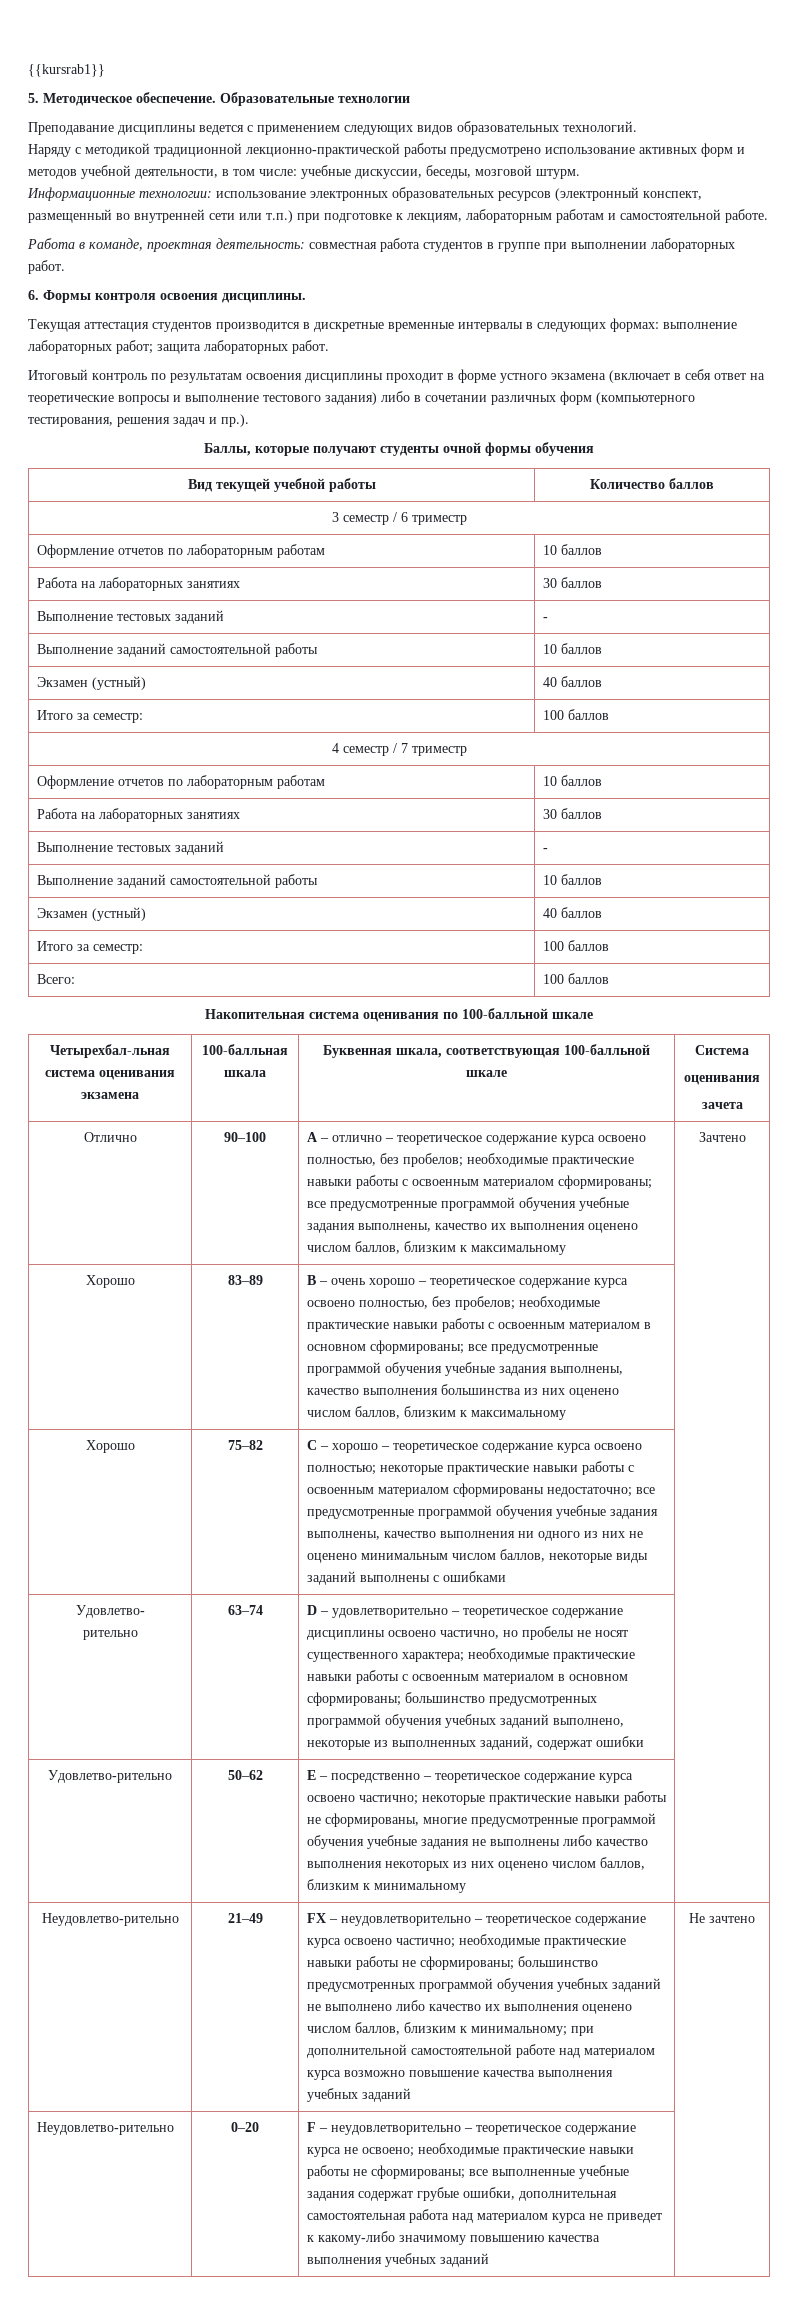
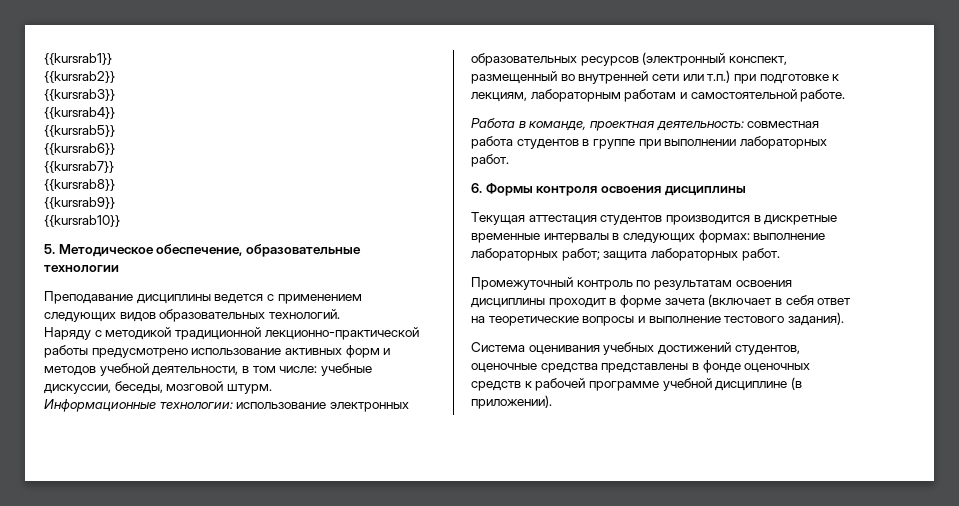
(105, 70) none -> [44,71,115,83] [44,89,115,101] [44,107,115,119] [44,125,115,137] [44,143,115,155] [44,161,114,173] [44,179,115,191] [44,197,115,209] [44,215,120,227] // {{kursrab2}} // {{kursrab3}} // {{kursrab4}} // {{kursrab5}} // {{kursrab6}} // {{kursrab7}} // {{kursrab8}} // {{kursrab9}} // {{kursrab10}}
[136,92,334,106] обеспечение. Образовательные -> [156,244,361,257] обеспечение, образовательные
[222,293,306,303] дисциплины. -> [664,186,746,196] дисциплины
[28,369,88,380] Итоговый -> [471,277,573,290] Промежуточный
[500,373,606,383] устного экзамена -> [664,298,705,305] зачета
[325,391,695,405] [28,414,249,427] [204,442,594,456] [187,478,376,492] [590,478,714,489] [331,512,467,525] [36,544,325,558] [542,544,602,555] [36,577,240,591] [542,577,602,588] [36,610,224,624] [542,617,548,621] [36,643,318,657] [542,643,602,654] [36,676,146,690] [542,676,602,687] [36,710,143,723] [542,709,609,720] [331,743,467,756] [36,775,325,789] [542,775,602,786] [36,808,240,822] [542,808,602,819] [36,841,224,855] [542,848,548,852] [36,874,318,888] [542,874,602,885] [36,907,146,921] [542,907,602,918] [36,941,143,954] [542,940,609,951] [36,974,75,984] [542,973,609,984] [205,1008,593,1022] [49,1044,170,1058] [44,1070,175,1080] [81,1092,139,1099] [202,1044,288,1055] [224,1070,266,1077] [323,1044,650,1058] [466,1070,507,1077] [695,1045,749,1055] [684,1075,760,1085] [701,1102,743,1109] [83,1132,137,1142] [224,1132,266,1142] [306,1132,646,1145] [306,1153,634,1167] [306,1175,652,1189] [306,1197,629,1211] [306,1223,638,1233] [306,1241,566,1255] [698,1132,746,1142] [85,1275,135,1288] [227,1275,263,1285] [306,1275,628,1288] [306,1296,600,1310] [306,1318,651,1332] [306,1340,598,1354] [306,1362,623,1376] [306,1384,619,1398] [306,1406,566,1420] [85,1440,135,1453] [227,1440,263,1450] [306,1440,642,1453] [306,1461,634,1475] [306,1483,655,1497] [306,1505,658,1519] [306,1531,643,1541] [306,1549,648,1563] [306,1571,506,1585] [75,1605,145,1618] [82,1630,138,1640] [227,1605,263,1615] [306,1605,623,1618] [306,1626,628,1640] [306,1648,635,1662] [306,1670,628,1684] [306,1692,597,1706] [306,1714,624,1728] [306,1736,644,1750] [47,1770,172,1783] [227,1770,263,1780] [306,1770,633,1783] [306,1791,667,1805] [306,1813,656,1827] [306,1835,648,1849] [306,1857,645,1871] [306,1879,466,1893] [41,1913,179,1926] [227,1913,263,1923] [306,1913,646,1926] [306,1934,626,1948] [306,1956,598,1970] [306,1978,661,1992] [306,2000,632,2014] [306,2022,594,2036] [306,2044,655,2058] [306,2070,613,2080] [306,2088,411,2102] [689,1913,755,1923] [36,2122,174,2135] [231,2122,259,2132] [306,2122,636,2135] [306,2143,634,2157] [306,2165,629,2179] [306,2187,617,2201] [306,2209,662,2223] [306,2231,600,2245] [306,2253,489,2267] задания) либо в сочетании различных форм (компьютерного тестирования, решения задач и пр.). // Баллы, которые получают студенты очной формы обучения // Вид текущей учебной работы | Количество баллов // 3 семестр / 6 триместр // Оформление отчетов по лабораторным работам | 10 баллов // Работа на лабораторных занятиях | 30 баллов // Выполнение тестовых заданий | - // Выполнение заданий самостоятельной работы | 10 баллов // Экзамен (устный) | 40 баллов // Итого за семестр: | 100 баллов // 4 семестр / 7 триместр // Оформление отчетов по лабораторным работам | 10 баллов // Работа на лабораторных занятиях | 30 баллов // Выполнение тестовых заданий | - // Выполнение заданий самостоятельной работы | 10 баллов // Экзамен (устный) | 40 баллов // Итого за семестр: | 100 баллов // Всего: | 100 баллов // Накопительная система оценивания по 100-балльной шкале // Четырехбал-льная система оценивания экзамена | 100-балльная шкала | Буквенная шкала, соответствующая 100-балльной шкале | Система // оценивания // зачета // Отлично | 90–100 | А – отлично – теоретическое содержание курса освоено полностью, без пробелов; необходимые практические навыки работы с освоенным материалом сформированы; все предусмотренные программой обучения учебные задания выполнены, качество их выполнения оценено числом баллов, близким к максимальному | Зачтено // Хорошо | 83–89 | В – очень хорошо – теоретическое содержание курса освоено полностью, без пробелов; необходимые практические навыки работы с освоенным материалом в основном сформированы; все предусмотренные программой обучения учебные задания выполнены, качество выполнения большинства из них оценено числом баллов, близким к максимальному | // Хорошо | 75–82 | С – хорошо – теоретическое содержание курса освоено полностью; некоторые практические навыки работы с освоенным материалом сформированы недостаточно; все предусмотренные программой обучения учебные задания выполнены, качество выполнения ни одного из них не оценено минимальным числом баллов, некоторые виды заданий выполнены с ошибками | // Удовлетво- // рительно | 63–74 | D – удовлетворительно – теоретическое содержание дисциплины освоено частично, но пробелы не носят существенного характера; необходимые практические навыки работы с освоенным материалом в основном сформированы; большинство предусмотренных программой обучения учебных заданий выполнено, некоторые из выполненных заданий, содержат ошибки | // Удовлетво-рительно | 50–62 | E – посредственно – теоретическое содержание курса освоено частично; некоторые практические навыки работы не сформированы, многие предусмотренные программой обучения учебные задания не выполнены либо качество выполнения некоторых из них оценено числом баллов, близким к минимальному | // Неудовлетво-рительно | 21–49 | FX – неудовлетворительно – теоретическое содержание курса освоено частично; необходимые практические навыки работы не сформированы; большинство предусмотренных программой обучения учебных заданий не выполнено либо качество их выполнения оценено числом баллов, близким к минимальному; при дополнительной самостоятельной работе над материалом курса возможно повышение качества выполнения учебных заданий | Не зачтено // Неудовлетво-рительно | 0–20 | F – неудовлетворительно – теоретическое содержание курса не освоено; необходимые практические навыки работы не сформированы; все выполненные учебные задания содержат грубые ошибки, дополнительная самостоятельная работа над материалом курса не приведет к какому-либо значимому повышению качества выполнения учебных заданий | -> [787,312,844,326] [471,342,800,355] [471,360,811,373] [471,377,802,391] [471,395,552,409] задания). // Система оценивания учебных достижений студентов, оценочные средства представлены в фонде оценочных средств к рабочей программе учебной дисциплине (в приложении).

